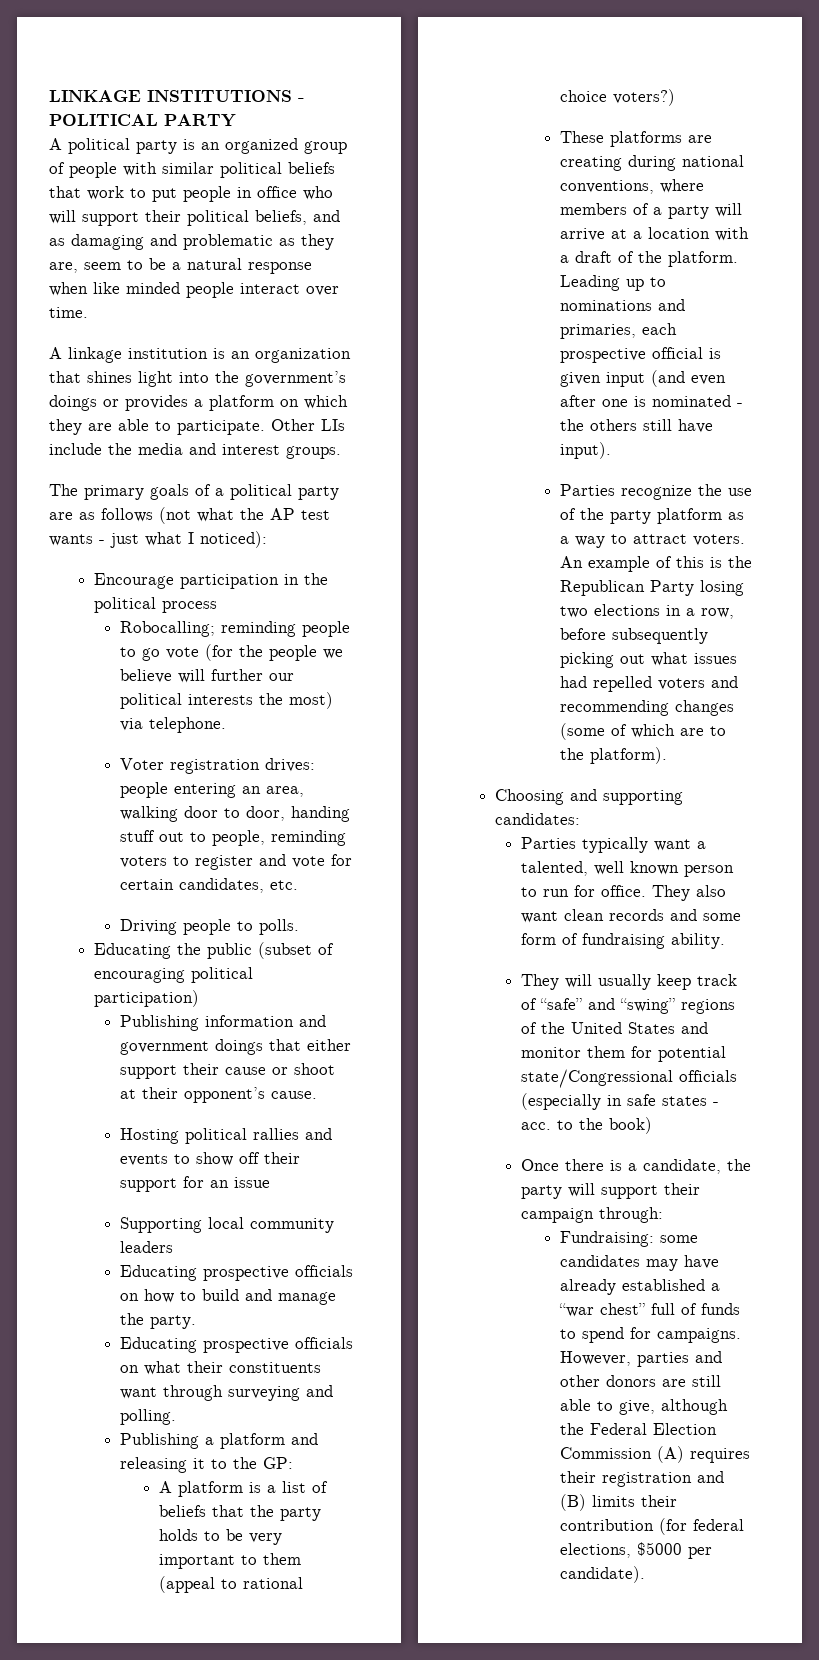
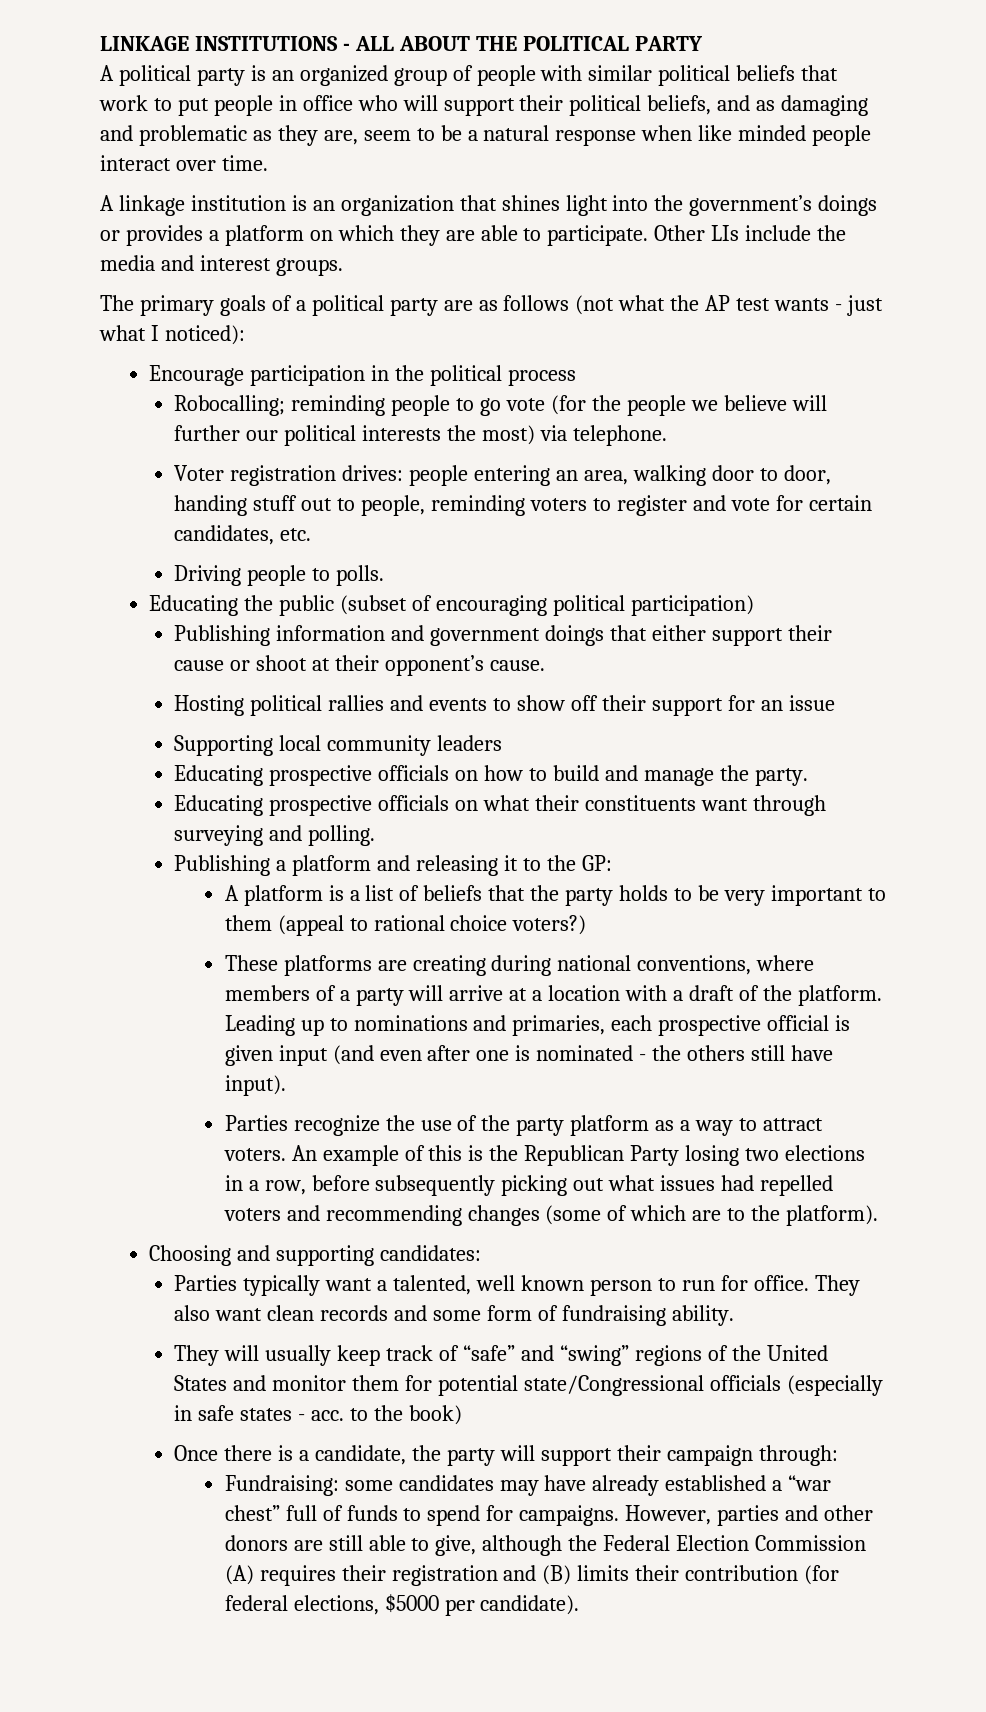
(305, 100) none -> [354,36,517,51] ALL ABOUT THE

